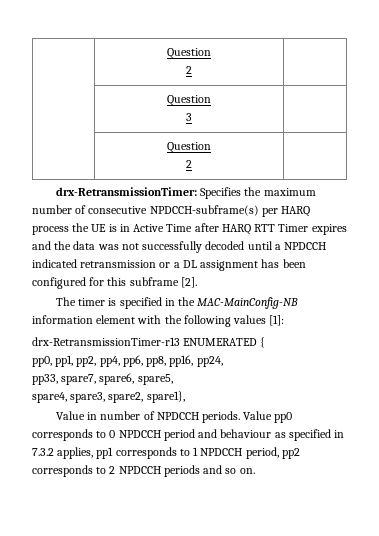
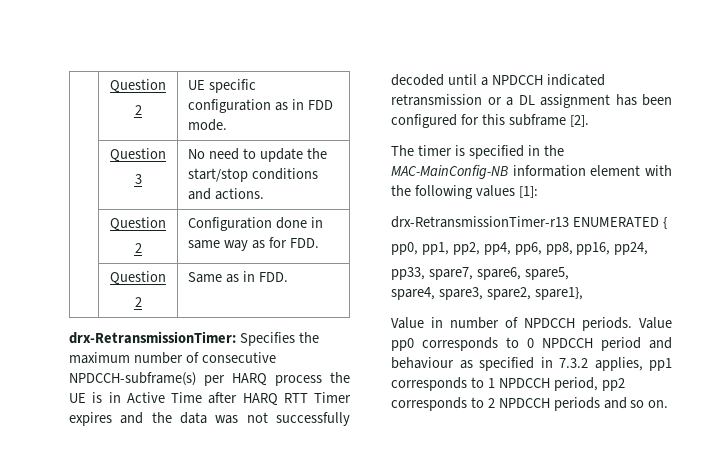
[167,48,211,59] [186,66,192,74] [167,95,211,106] [186,113,192,121] [167,142,211,153] [186,160,192,168] | Question // 2 | // | Question // 3 | // | Question // 2 | -> [110,79,166,93] [134,105,142,115] [188,79,257,93] [188,99,333,113] [188,119,228,131] [110,148,166,162] [134,174,142,184] [188,148,327,162] [188,168,319,182] [188,188,265,200] [110,217,166,231] [134,243,142,253] [188,217,323,231] [188,237,319,251] [110,271,166,285] [134,297,142,307] [188,271,288,283] | Question // 2 | UE specific configuration as in FDD mode. // | Question // 3 | No need to update the start/stop conditions and actions. // | Question // 2 | Configuration done in same way as for FDD. // | Question // 2 | Same as in FDD.

